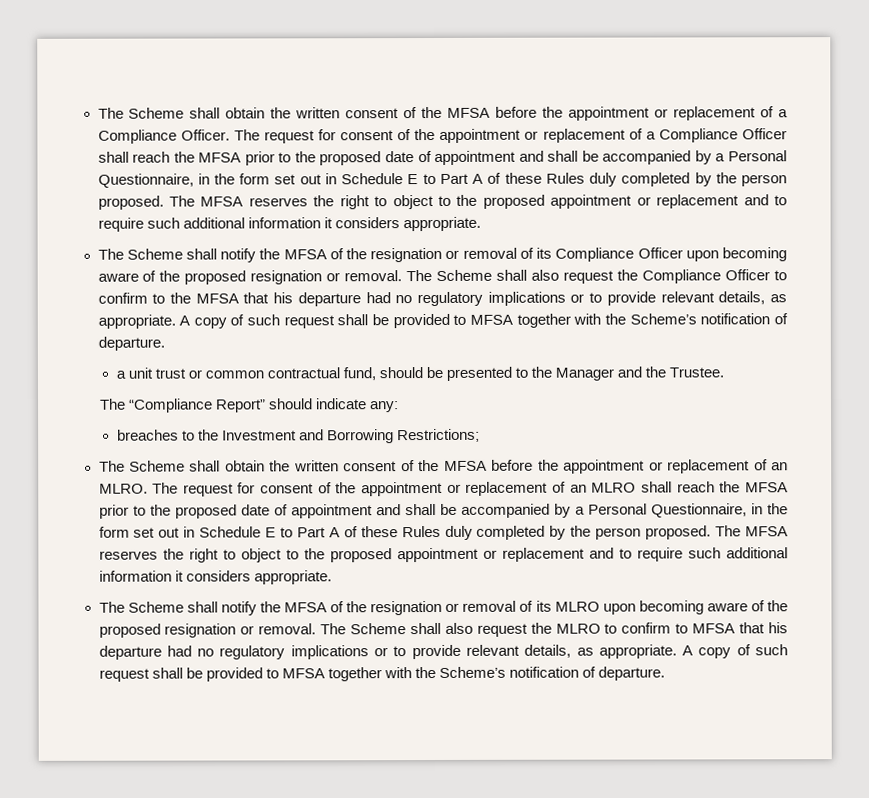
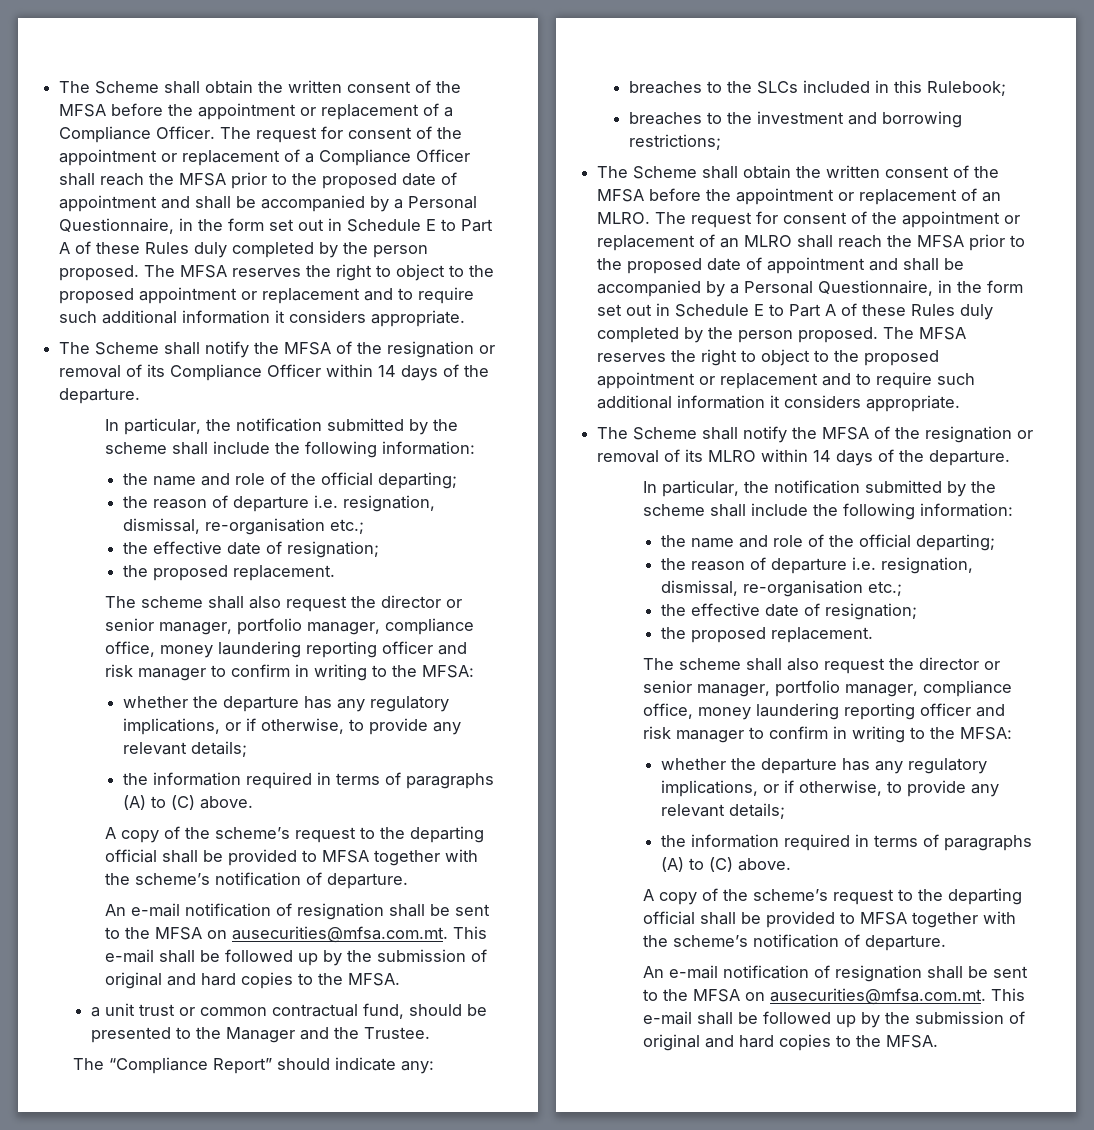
[685,247,787,262] [97,269,787,285] [97,291,787,307] [97,313,788,329] [97,336,165,351] upon becoming aware of the proposed resignation or removal. The Scheme shall also request the Compliance Officer to confirm to the MFSA that his departure had no regulatory implications or to provide relevant details, as appropriate. A copy of such request shall be provided to MFSA together with the Scheme’s notification of departure. -> [326,364,490,381] [59,388,141,404] [104,418,458,435] [104,441,475,458] [122,472,457,489] [122,495,435,512] [122,518,364,535] [122,541,379,558] [122,565,335,581] [104,595,462,612] [104,618,474,635] [104,641,467,658] [104,664,474,681] [122,696,449,712] [122,718,461,735] [122,741,247,757] [122,772,494,789] [122,795,253,810] [104,826,484,843] [104,849,478,866] [104,872,408,889] [104,903,490,920] [104,926,487,943] [104,949,487,966] [104,972,400,989] within 14 days of the departure. // In particular, the notification submitted by the scheme shall include the following information: // the name and role of the official departing; // the reason of departure i.e. resignation, dismissal, re-organisation etc.; // the effective date of resignation; // the proposed replacement. // The scheme shall also request the director or senior manager, portfolio manager, compliance office, money laundering reporting officer and risk manager to confirm in writing to the MFSA: // whether the departure has any regulatory implications, or if otherwise, to provide any relevant details; // the information required in terms of paragraphs (A) to (C) above. // A copy of the scheme’s request to the departing official shall be provided to MFSA together with the scheme’s notification of departure. // An e-mail notification of resignation shall be sent to the MFSA on ausecurities@mfsa.com.mt. This e-mail shall be followed up by the submission of original and hard copies to the MFSA.
[221,428,480,444] Investment and Borrowing Restrictions; -> [756,80,1006,96] [628,111,962,128] [628,134,721,150] SLCs included in this Rulebook; // breaches to the investment and borrowing restrictions;
[602,600,789,615] [98,622,788,638] [98,644,788,660] [98,666,666,682] upon becoming aware of the proposed resignation or removal. The Scheme shall also request the MLRO to confirm to MFSA that his departure had no regulatory implications or to provide relevant details, as appropriate. A copy of such request shall be provided to MFSA together with the Scheme’s notification of departure. -> [761,449,1011,466] [642,480,996,497] [642,503,1013,520] [660,534,995,551] [660,557,973,574] [660,580,902,597] [660,603,917,620] [660,627,873,643] [642,657,1000,674] [642,680,1012,697] [642,703,1005,720] [642,726,1012,743] [660,758,987,774] [660,780,999,797] [660,803,785,819] [660,834,1032,851] [660,857,791,872] [642,888,1022,905] [642,911,1016,928] [642,934,946,951] [642,965,1028,982] [642,988,1025,1005] [642,1011,1025,1028] [642,1034,938,1051] within 14 days of the departure. // In particular, the notification submitted by the scheme shall include the following information: // the name and role of the official departing; // the reason of departure i.e. resignation, dismissal, re-organisation etc.; // the effective date of resignation; // the proposed replacement. // The scheme shall also request the director or senior manager, portfolio manager, compliance office, money laundering reporting officer and risk manager to confirm in writing to the MFSA: // whether the departure has any regulatory implications, or if otherwise, to provide any relevant details; // the information required in terms of paragraphs (A) to (C) above. // A copy of the scheme’s request to the departing official shall be provided to MFSA together with the scheme’s notification of departure. // An e-mail notification of resignation shall be sent to the MFSA on ausecurities@mfsa.com.mt. This e-mail shall be followed up by the submission of original and hard copies to the MFSA.

